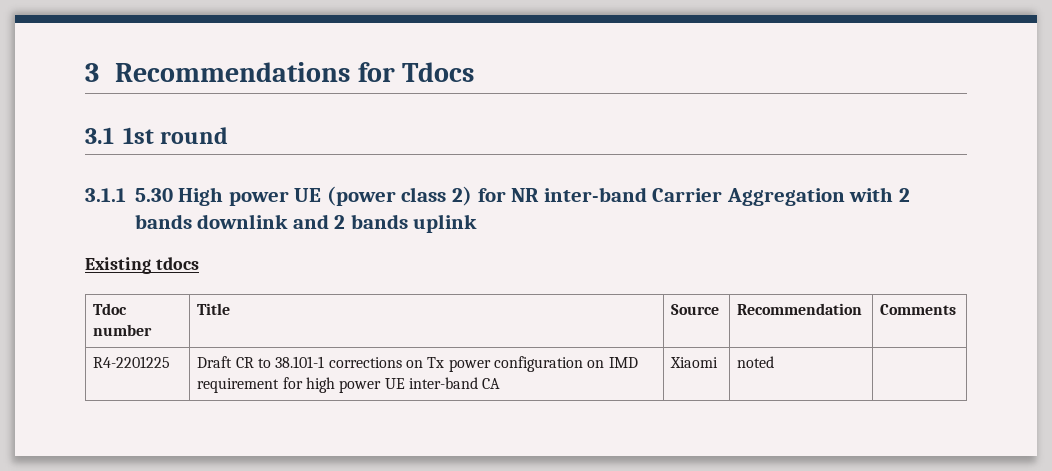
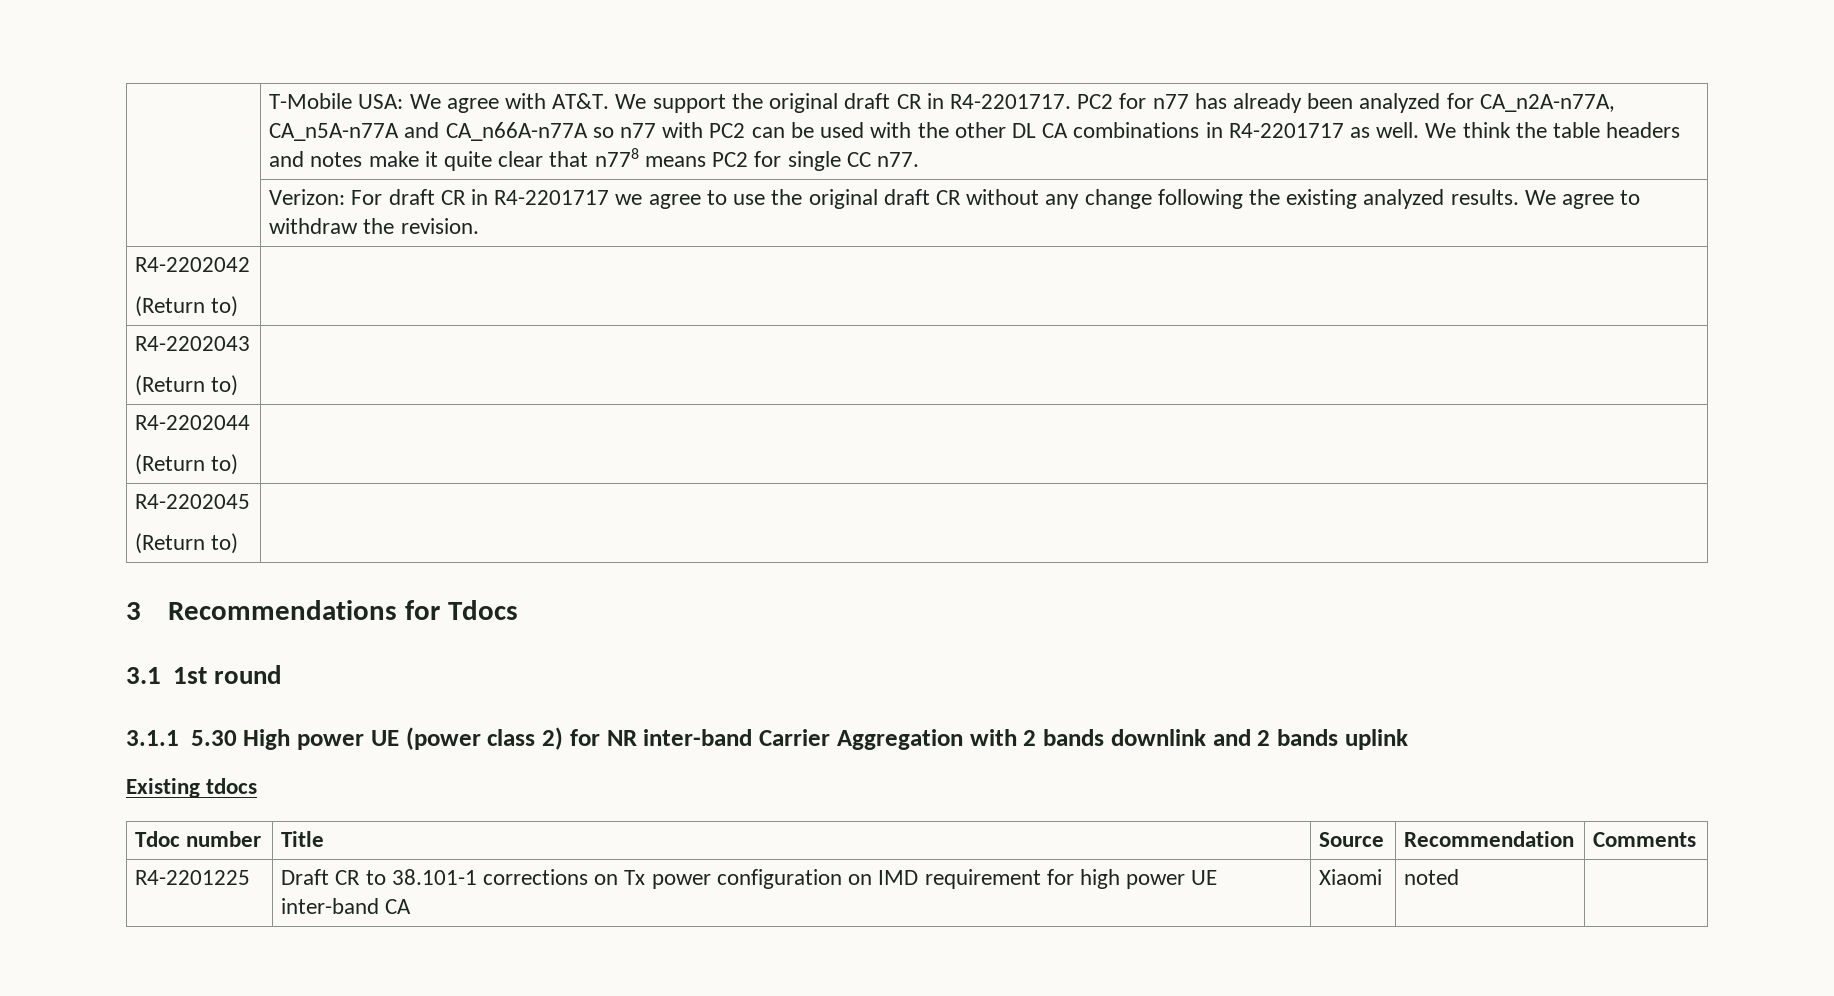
(85, 72) none -> [269,93,1615,113] [269,122,1681,141] [269,148,919,171] [269,189,1641,209] [269,218,479,234] [135,257,251,272] [135,296,239,317] [135,336,251,351] [135,375,239,396] [135,415,251,430] [135,454,239,475] [135,494,251,509] [135,533,239,554] | T-Mobile USA: We agree with AT&T. We support the original draft CR in R4-2201717. PC2 for n77 has already been analyzed for CA_n2A-n77A, CA_n5A-n77A and CA_n66A-n77A so n77 with PC2 can be used with the other DL CA combinations in R4-2201717 as well. We think the table headers and notes make it quite clear that n778 means PC2 for single CC n77. // | Verizon: For draft CR in R4-2201717 we agree to use the original draft CR without any change following the existing analyzed results. We agree to withdraw the revision. // R4-2202042 // (Return to) | // R4-2202043 // (Return to) | // R4-2202044 // (Return to) | // R4-2202045 // (Return to) | //

